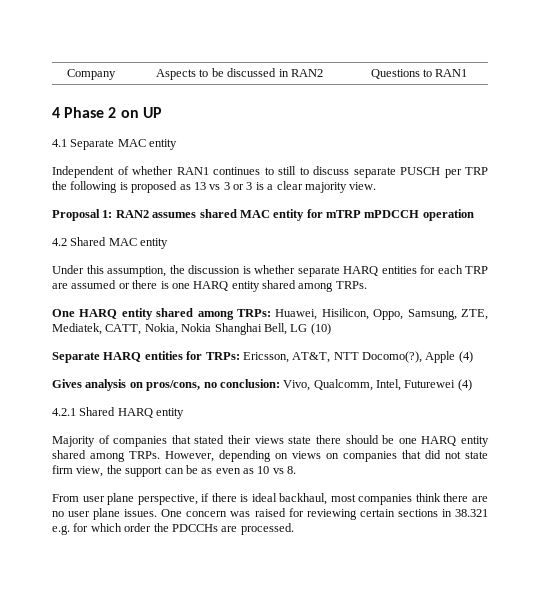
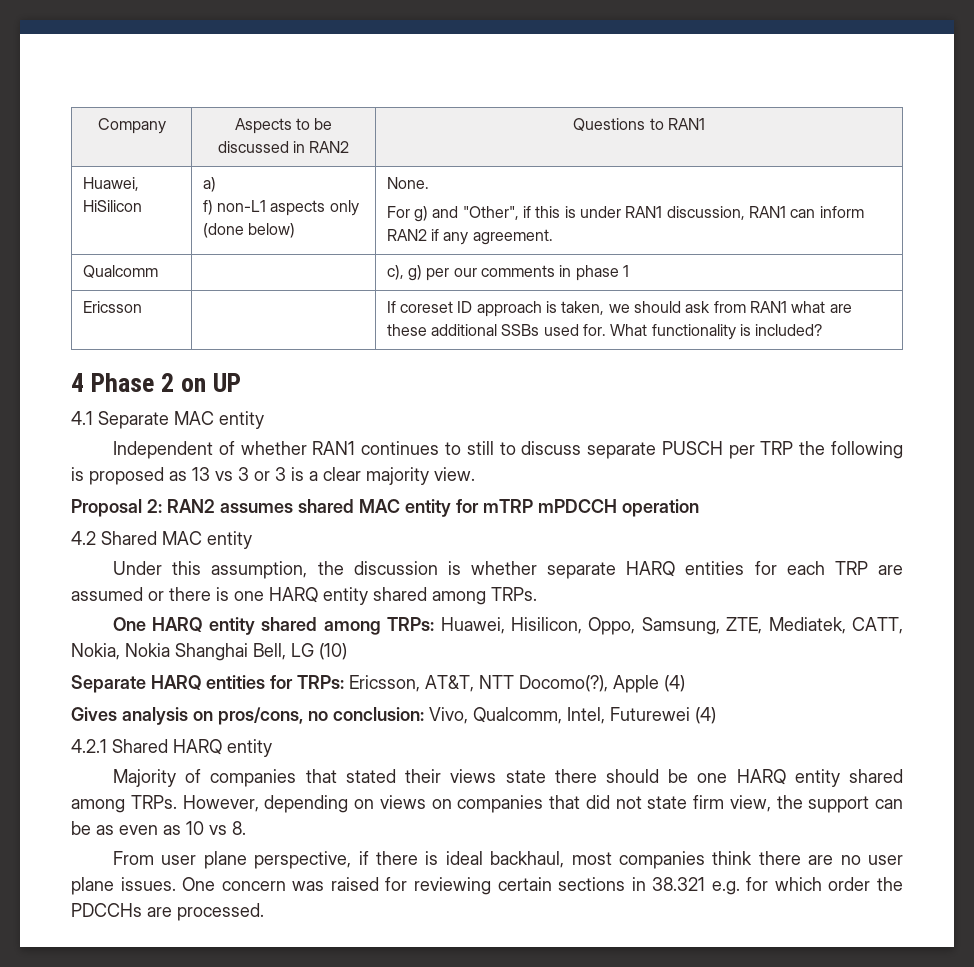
(468, 73) none -> [82,177,139,191] [82,200,142,212] [202,177,216,192] [202,200,359,216] [202,223,296,238] [386,177,429,189] [386,206,864,222] [386,229,553,245] [82,265,158,278] [386,265,630,281] [82,301,142,313] [386,301,852,317] [386,324,823,340] // Huawei, HiSilicon | a) // f) non-L1 aspects only (done below) | None. // For g) and "Other", if this is under RAN1 discussion, RAN1 can inform RAN2 if any agreement. // Qualcomm | | c), g) per our comments in phase 1 // Ericsson | | If coreset ID approach is taken, we should ask from RAN1 what are these additional SSBs used for. What functionality is included?
[102,210,113,218] 1: -> [147,499,162,513] 2:

